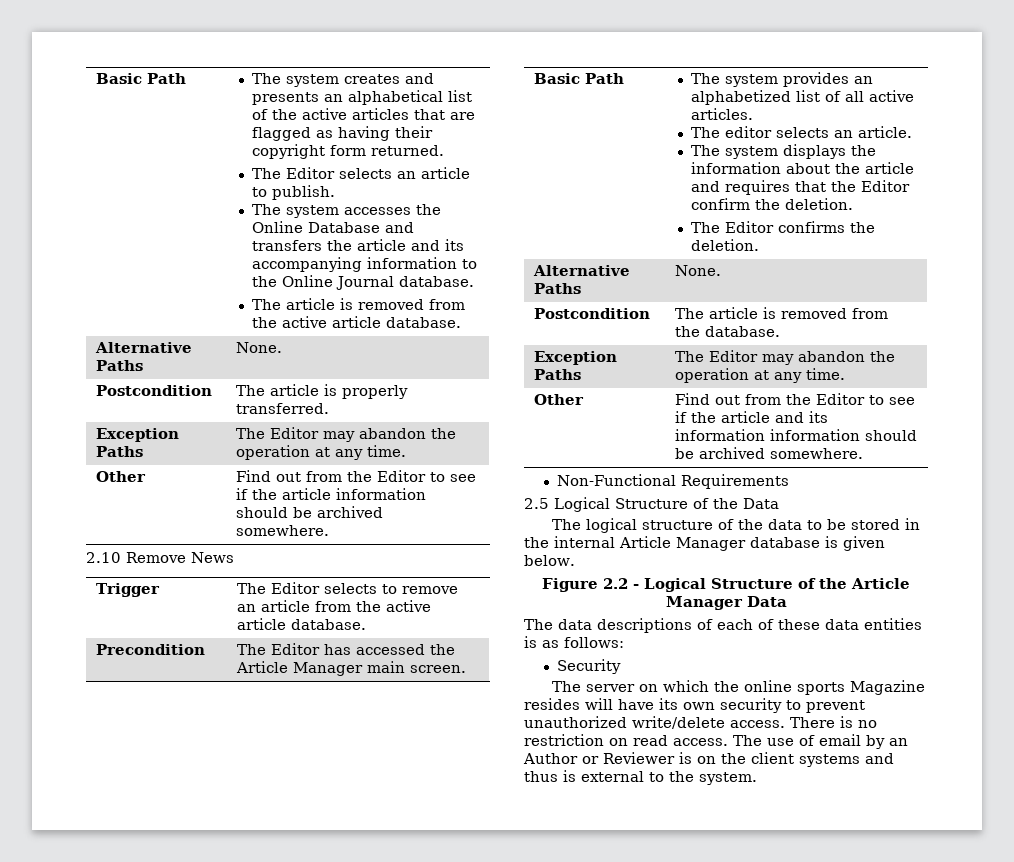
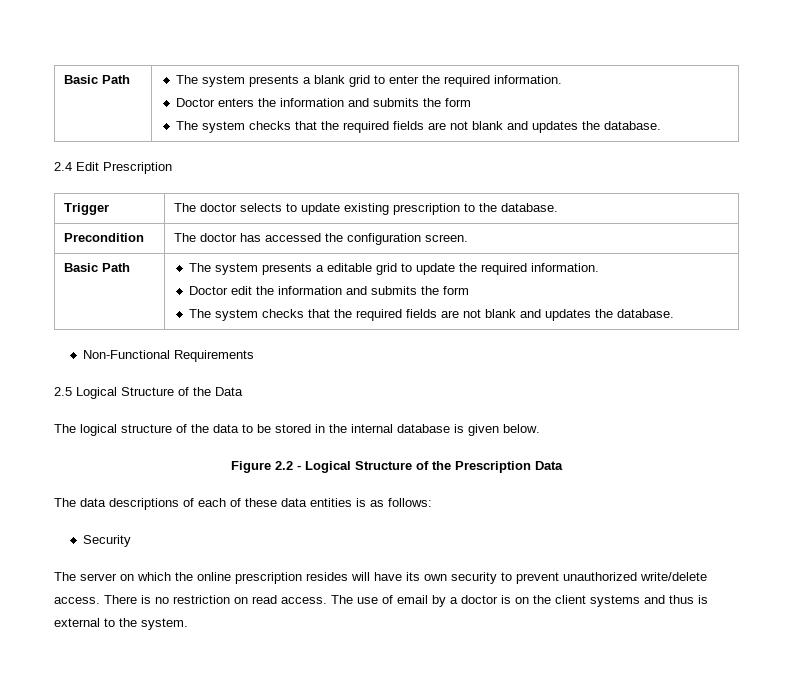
[96,73,187,84] [252,73,435,87] [252,90,473,105] [252,108,476,120] [252,126,434,141] [252,144,445,159] [252,167,471,179] [252,185,336,200] [252,204,442,218] [252,221,415,233] [252,239,465,251] [252,257,478,272] [252,275,475,290] [252,298,466,310] [252,316,462,328] [95,342,193,353] [96,360,144,371] [236,342,283,353] [96,385,213,396] [236,384,409,399] [236,403,330,414] [96,428,180,442] [96,446,144,457] [236,427,457,442] [236,445,407,460] [96,471,147,482] [236,470,477,482] [236,488,427,500] [236,506,384,518] [236,525,330,536] [86,552,234,563] Basic Path | The system creates and presents an alphabetical list of the active articles that are flagged as having their copyright form returned. // The Editor selects an article to publish. // The system accesses the Online Database and transfers the article and its accompanying information to the Online Journal database. // The article is removed from the active article database. // Alternative Paths | None. // Postcondition | The article is properly transferred. // Exception Paths | The Editor may abandon the operation at any time. // Other | Find out from the Editor to see if the article information should be archived somewhere. // 2.10 Remove News -> [64,75,131,84] [175,75,562,87] [175,98,471,107] [175,121,661,133] [54,162,172,174] Basic Path | The system presents a blank grid to enter the required information. // Doctor enters the information and submits the form // The system checks that the required fields are not blank and updates the database. // 2.4 Edit Prescription
[271,582,321,594] Editor -> [200,203,238,212] doctor
[402,586,459,594] [237,600,432,612] [237,618,287,630] remove an article from the active article -> [301,203,498,215] update existing prescription to the
[271,643,321,655] Editor -> [200,233,238,242] doctor
[236,661,406,676] Article Manager main -> [347,233,422,245] configuration
[783,72,874,87] [691,90,915,105] [691,108,754,120] [691,126,913,138] [691,144,877,159] [691,162,915,174] [691,180,911,195] [691,198,854,210] [691,221,876,233] [691,239,760,251] [533,265,631,276] [534,283,582,294] [675,265,722,276] [534,308,651,319] [675,307,889,319] [675,326,781,337] [534,351,618,365] [534,369,582,380] [675,350,896,365] [675,368,846,383] [534,394,585,405] [675,393,916,405] [675,411,829,423] [675,429,918,441] [675,447,864,459] provides an alphabetized list of all active articles. // The editor selects an article. // The system displays the information about the article and requires that the Editor confirm the deletion. // The Editor confirms the deletion. // Alternative Paths | None. // Postcondition | The article is removed from the database. // Exception Paths | The Editor may abandon the operation at any time. // Other | Find out from the Editor to see if the article and its information information should be archived somewhere. -> [261,263,599,275] [188,286,469,295] [188,309,674,321] presents a editable grid to update the required information. // Doctor edit the information and submits the form // The system checks that the required fields are not blank and updates the database.
[619,536,746,551] Article Manager -> (393, 428) none
[851,578,910,589] [665,596,743,610] Article Manager -> [455,461,531,473] Prescription
[796,680,925,695] sports Magazine -> [235,572,302,584] prescription
[889,738,908,746] [523,752,675,764] an Author or Reviewer -> [450,595,498,604] a doctor

